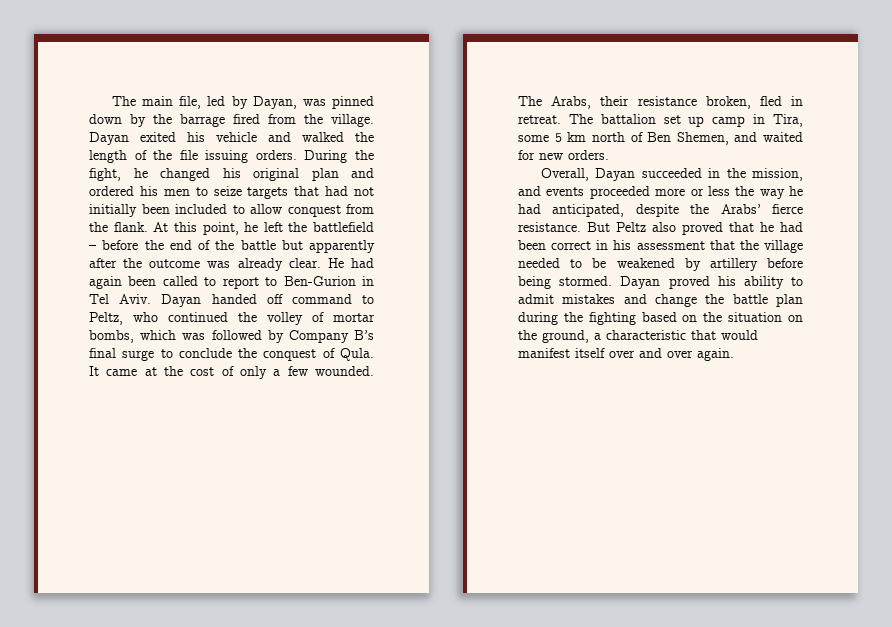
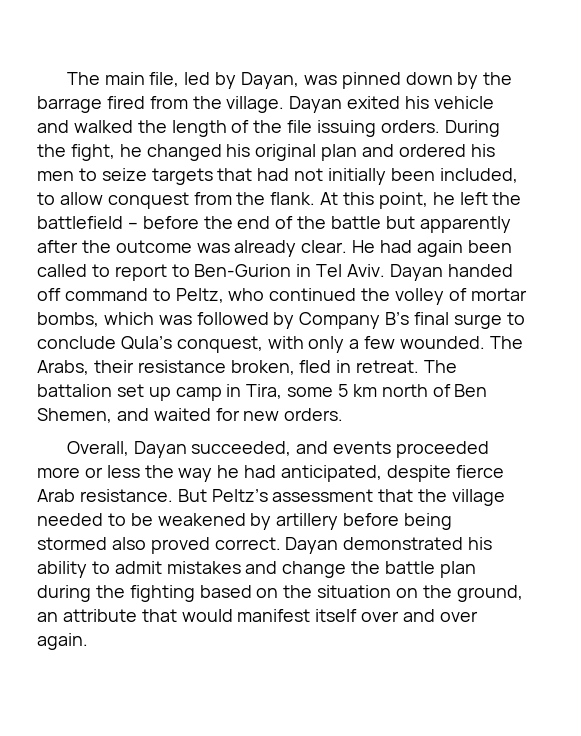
[175,204,227,214] included -> [439,168,518,183] included,
[238,348,374,361] [89,366,234,376] the conquest of Qula. It came at the cost of -> [120,336,304,353] Qula’s conquest, with
[641,168,803,181] succeeded in the mission, -> [191,441,292,456] succeeded,
[690,204,803,214] [518,222,803,235] [518,240,632,250] the Arabs’ fierce resistance. But Peltz also proved that he had been correct in his -> [455,465,504,478] [37,489,268,502] fierce Arab resistance. But Peltz’s
[559,276,710,289] stormed. Dayan proved -> [37,537,464,554] stormed also proved correct. Dayan demonstrated
[594,330,686,340] a characteristic -> [37,609,137,622] an attribute

